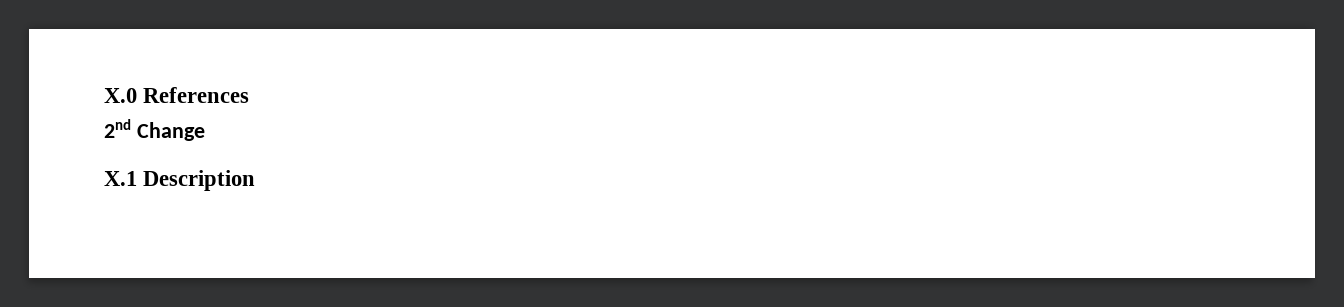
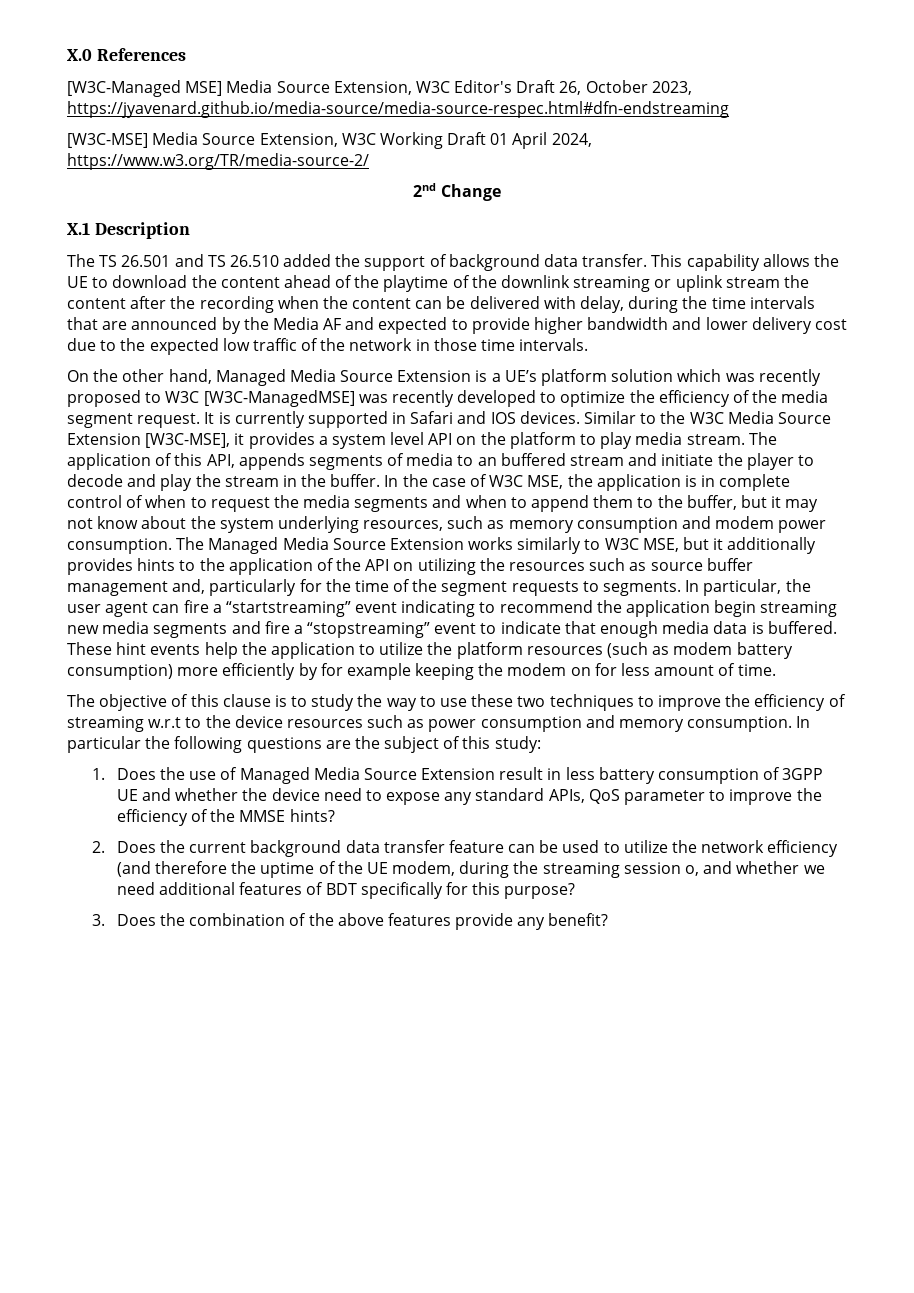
[104,119,205,141] [104,170,256,191] 2nd Change // X.1 Description -> [67,80,692,97] [67,101,729,118] [67,132,592,149] [67,153,369,170] [413,183,501,201] [67,222,190,239] [67,254,839,271] [67,275,809,292] [67,296,815,313] [67,317,847,334] [67,338,589,355] [67,369,821,386] [67,390,829,407] [67,411,831,428] [67,432,777,449] [67,453,814,470] [67,474,791,491] [67,495,819,512] [67,516,827,533] [67,537,817,554] [67,558,753,575] [67,579,811,596] [67,600,838,617] [67,621,837,638] [67,642,793,659] [67,663,776,680] [67,694,846,711] [67,715,811,732] [67,736,541,753] [91,767,824,784] [116,788,822,805] [116,809,335,826] [91,840,839,857] [116,861,825,878] [116,882,576,899] [91,913,609,930] [W3C-Managed MSE] Media Source Extension, W3C Editor's Draft 26, October 2023, https://jyavenard.github.io/media-source/media-source-respec.html#dfn-endstreaming // [W3C-MSE] Media Source Extension, W3C Working Draft 01 April 2024, https://www.w3.org/TR/media-source-2/ // 2nd Change // X.1 Description // The TS 26.501 and TS 26.510 added the support of background data transfer. This capability allows the UE to download the content ahead of the playtime of the downlink streaming or uplink stream the content after the recording when the content can be delivered with delay, during the time intervals that are announced by the Media AF and expected to provide higher bandwidth and lower delivery cost due to the expected low traffic of the network in those time intervals. // On the other hand, Managed Media Source Extension is a UE’s platform solution which was recently proposed to W3C [W3C-ManagedMSE] was recently developed to optimize the efficiency of the media segment request. It is currently supported in Safari and IOS devices. Similar to the W3C Media Source Extension [W3C-MSE], it provides a system level API on the platform to play media stream. The application of this API, appends segments of media to an buffered stream and initiate the player to decode and play the stream in the buffer. In the case of W3C MSE, the application is in complete control of when to request the media segments and when to append them to the buffer, but it may not know about the system underlying resources, such as memory consumption and modem power consumption. The Managed Media Source Extension works similarly to W3C MSE, but it additionally provides hints to the application of the API on utilizing the resources such as source buffer management and, particularly for the time of the segment requests to segments. In particular, the user agent can fire a “startstreaming” event indicating to recommend the application begin streaming new media segments and fire a “stopstreaming” event to indicate that enough media data is buffered. These hint events help the application to utilize the platform resources (such as modem battery consumption) more efficiently by for example keeping the modem on for less amount of time. // The objective of this clause is to study the way to use these two techniques to improve the efficiency of streaming w.r.t to the device resources such as power consumption and memory consumption. In particular the following questions are the subject of this study: // 1. Does the use of Managed Media Source Extension result in less battery consumption of 3GPP UE and whether the device need to expose any standard APIs, QoS parameter to improve the efficiency of the MMSE hints? // 2. Does the current background data transfer feature can be used to utilize the network efficiency (and therefore the uptime of the UE modem, during the streaming session o, and whether we need additional features of BDT specifically for this purpose? // 3. Does the combination of the above features provide any benefit?

